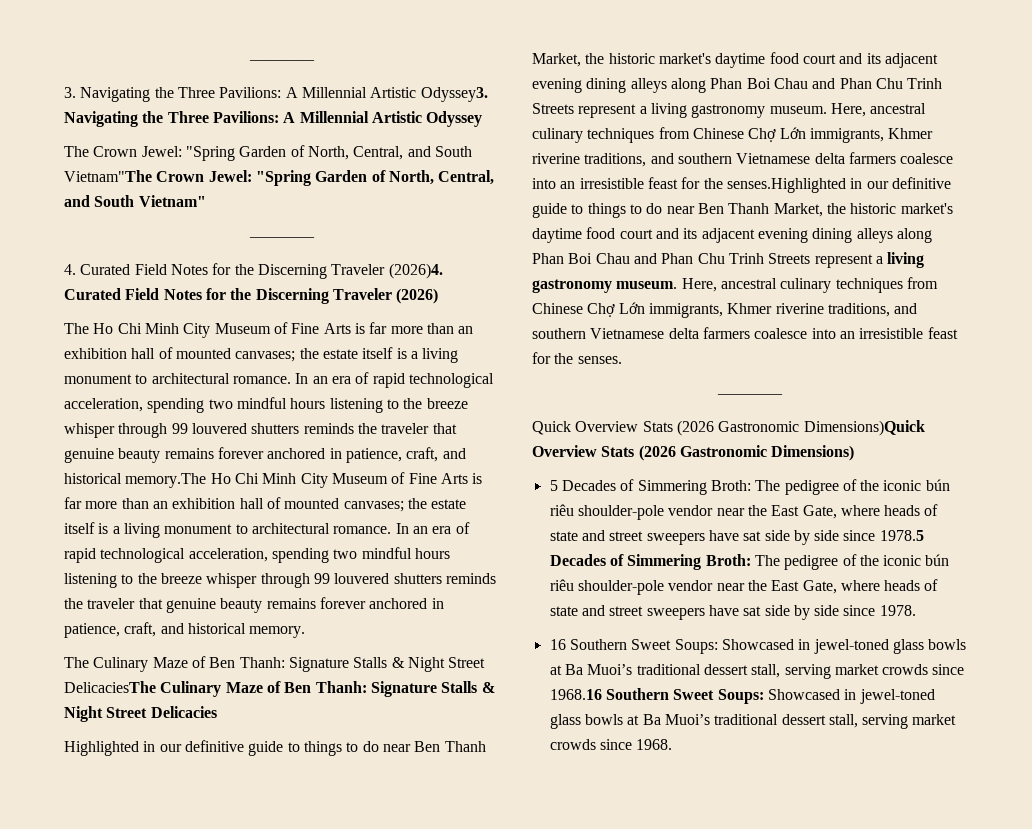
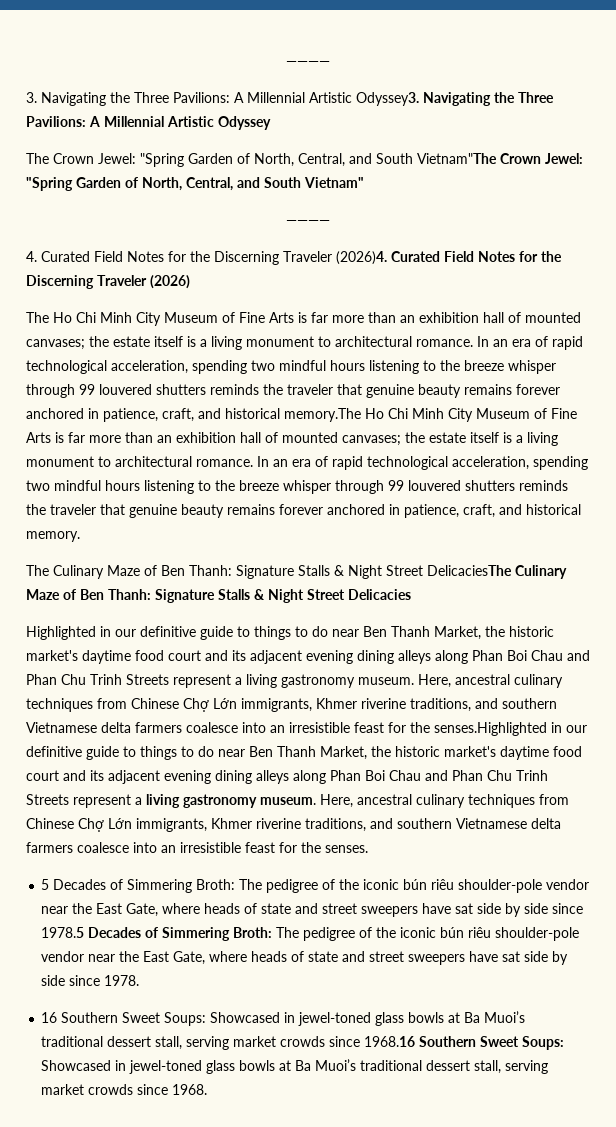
[717,394,783,398] [532,420,925,436] [532,445,855,461] // ―――― // Quick Overview Stats (2026 Gastronomic Dimensions)Quick Overview Stats (2026 Gastronomic Dimensions) -> (368, 849) none

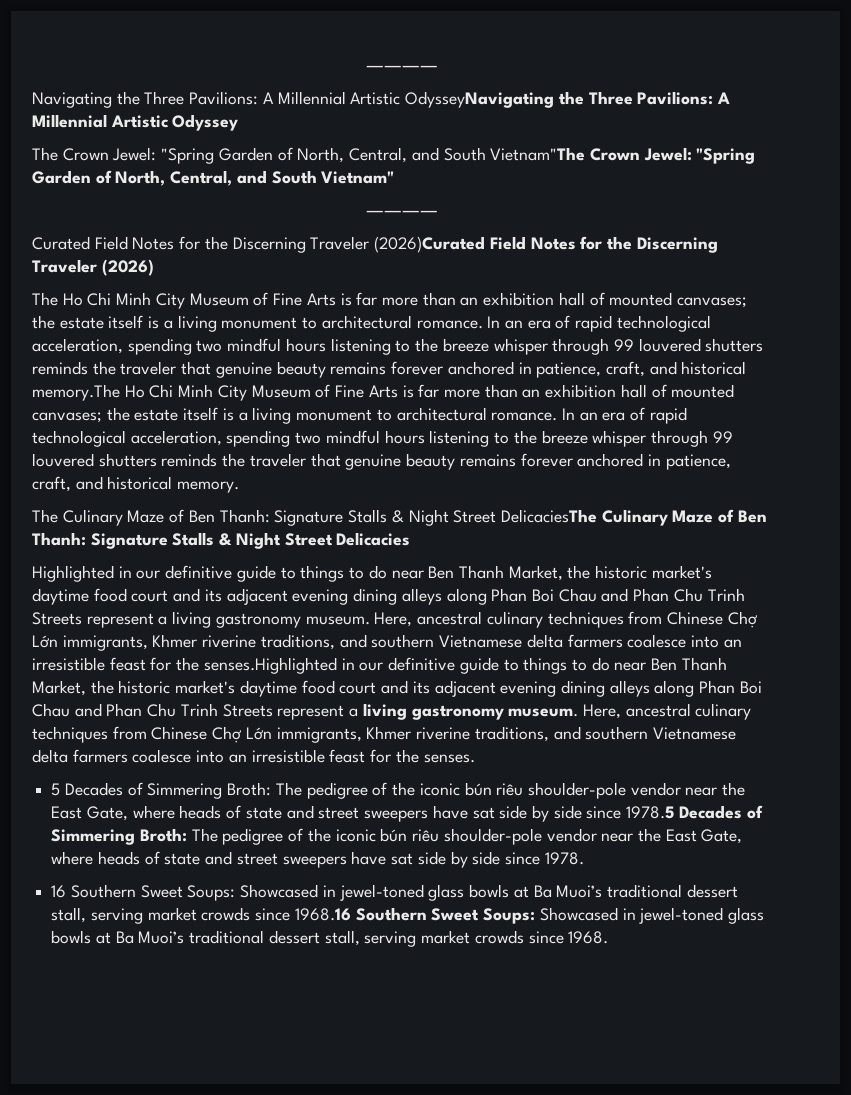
[286,61,330,66] [26,92,491,106] ―――― // 3. Navigating the Three Pavilions: A Millennial Artistic Odyssey3. Navigating -> [365,65,438,71] [32,91,555,108] ―――― // Navigating the Three Pavilions: A Millennial Artistic OdysseyNavigating
[26,251,440,265] 4. Curated Field Notes for the Discerning Traveler (2026)4. Curated -> [32,236,486,253] Curated Field Notes for the Discerning Traveler (2026)Curated

